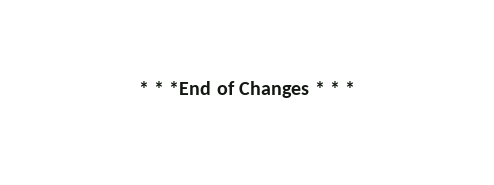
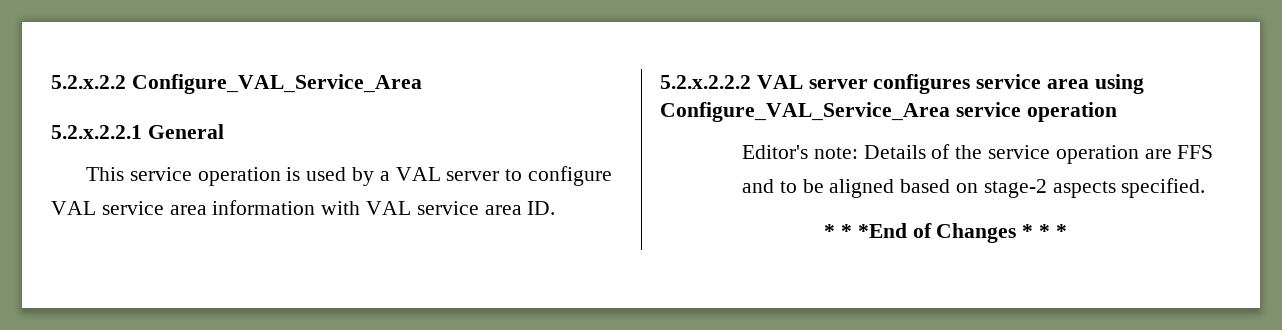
(138, 88) none -> [51,74,422,94] [51,124,224,139] [86,166,613,186] [51,200,556,215] [660,74,1144,94] [660,102,1117,122] [742,144,1214,164] [742,178,1206,198] 5.2.x.2.2 Configure_VAL_Service_Area // 5.2.x.2.2.1 General // This service operation is used by a VAL server to configure VAL service area information with VAL service area ID. // 5.2.x.2.2.2 VAL server configures service area using Configure_VAL_Service_Area service operation // Editor's note: Details of the service operation are FFS and to be aligned based on stage-2 aspects specified. //

